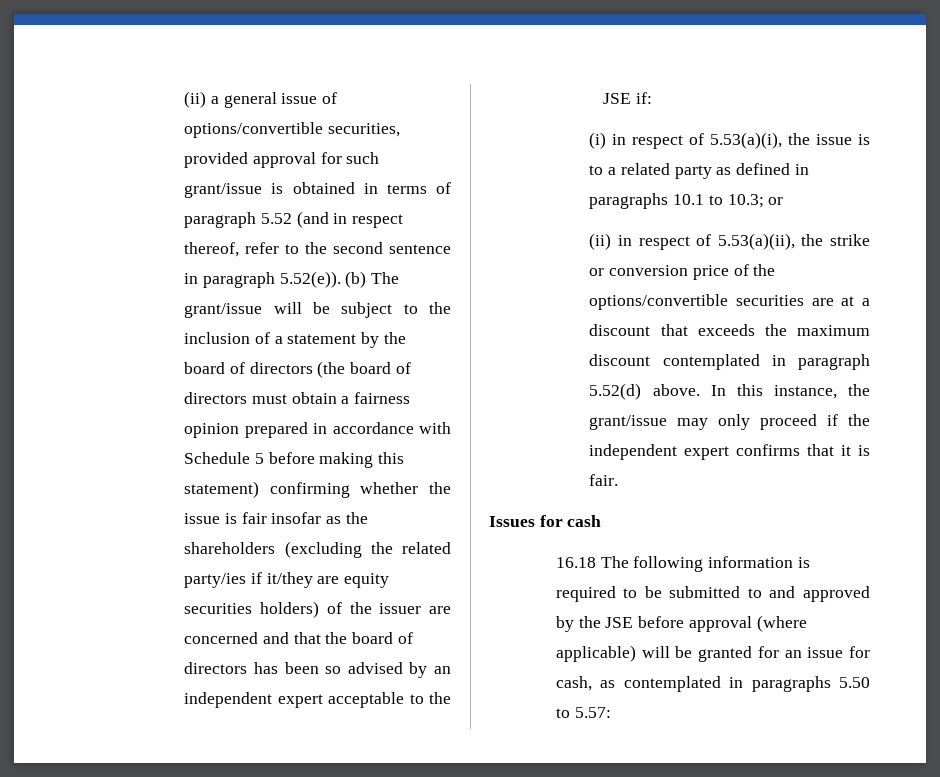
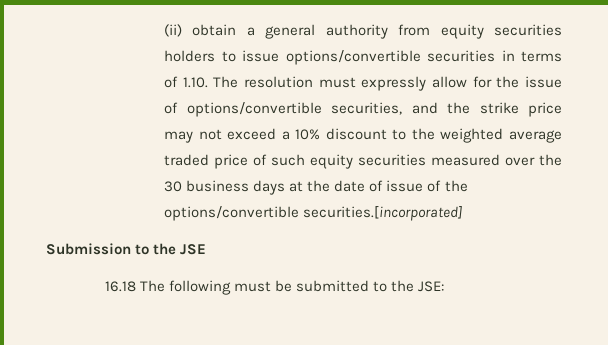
[184,91,207,108] (ii) -> [164,24,237,37] (ii) obtain
[281,92,338,104] [184,122,401,138] [184,152,380,168] [184,182,451,198] [184,211,404,228] [184,242,451,257] [184,271,400,288] [184,302,451,318] [184,332,406,348] [184,361,411,378] [184,392,411,404] [184,422,452,438] [184,452,405,468] [184,481,451,498] [184,512,368,524] [184,541,451,558] [184,572,390,588] [184,601,452,618] [184,632,413,644] [184,662,452,678] [184,692,452,708] [603,92,653,104] [589,132,870,149] [589,163,809,179] [589,193,784,209] [589,233,870,250] [589,264,776,280] [589,294,870,310] [589,324,870,336] [589,354,870,370] [589,383,870,400] [589,414,870,430] [589,444,870,460] [589,474,619,486] [489,515,602,527] [555,556,810,572] [555,586,870,602] [555,615,807,632] [555,645,870,662] [555,676,870,692] [555,707,611,718] issue of options/convertible securities, provided approval for such grant/issue is obtained in terms of paragraph 5.52 (and in respect thereof, refer to the second sentence in paragraph 5.52(e)). (b) The grant/issue will be subject to the inclusion of a statement by the board of directors (the board of directors must obtain a fairness opinion prepared in accordance with Schedule 5 before making this statement) confirming whether the issue is fair insofar as the shareholders (excluding the related party/ies if it/they are equity securities holders) of the issuer are concerned and that the board of directors has been so advised by an independent expert acceptable to the JSE if: // (i) in respect of 5.53(a)(i), the issue is to a related party as defined in paragraphs 10.1 to 10.3; or // (ii) in respect of 5.53(a)(ii), the strike or conversion price of the options/convertible securities are at a discount that exceeds the maximum discount contemplated in paragraph 5.52(d) above. In this instance, the grant/issue may only proceed if the independent expert confirms that it is fair. // Issues for cash // 16.18 The following information is required to be submitted to and approved by the JSE before approval (where applicable) will be granted for an issue for cash, as contemplated in paragraphs 5.50 to 5.57: -> [325,24,563,39] [164,50,562,65] [164,76,562,91] [164,102,562,117] [164,128,562,143] [164,154,562,169] [164,180,468,195] [164,206,463,221] [46,243,207,255] [105,280,445,295] authority from equity securities holders to issue options/convertible securities in terms of 1.10. The resolution must expressly allow for the issue of options/convertible securities, and the strike price may not exceed a 10% discount to the weighted average traded price of such equity securities measured over the 30 business days at the date of issue of the options/convertible securities.[incorporated] // Submission to the JSE // 16.18 The following must be submitted to the JSE:

